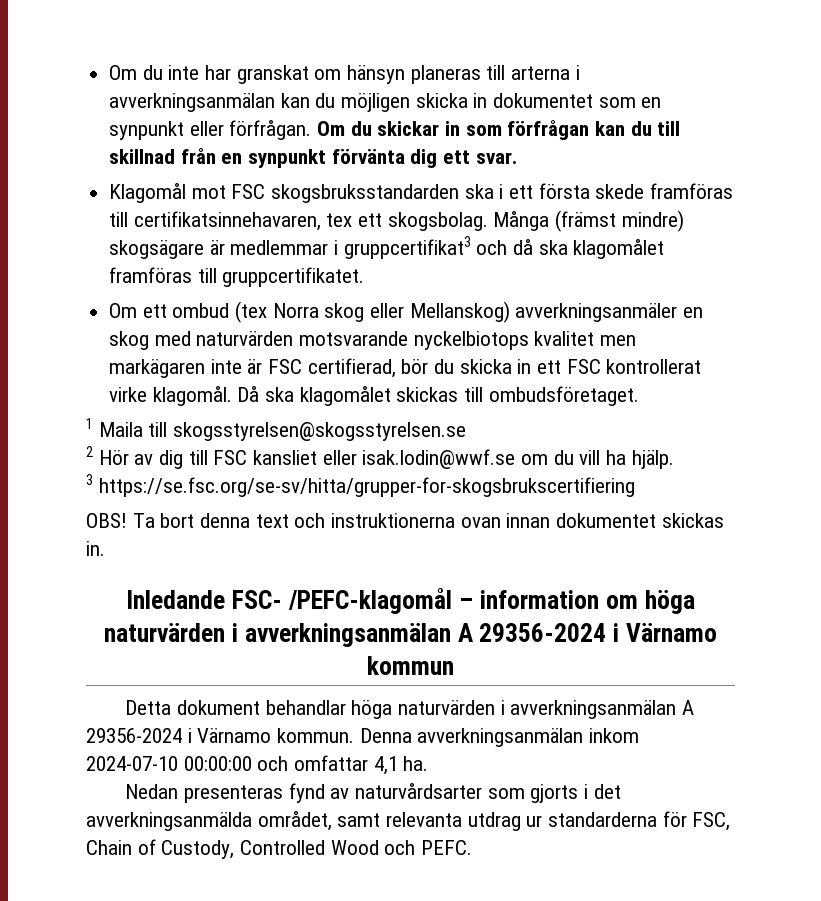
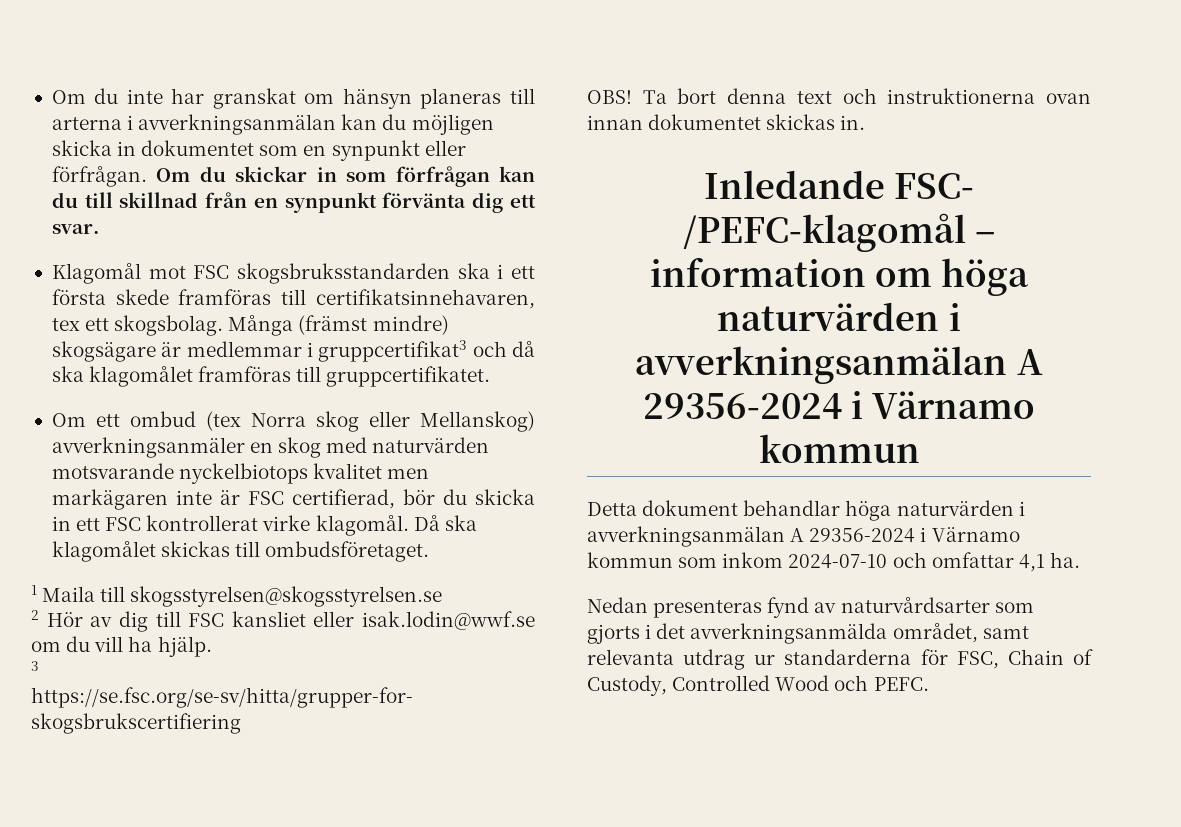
[277,728,584,747] kommun. Denna avverkningsanmälan -> [587,552,718,568] kommun som
[183,756,252,771] 00:00:00 -> (888, 561) none

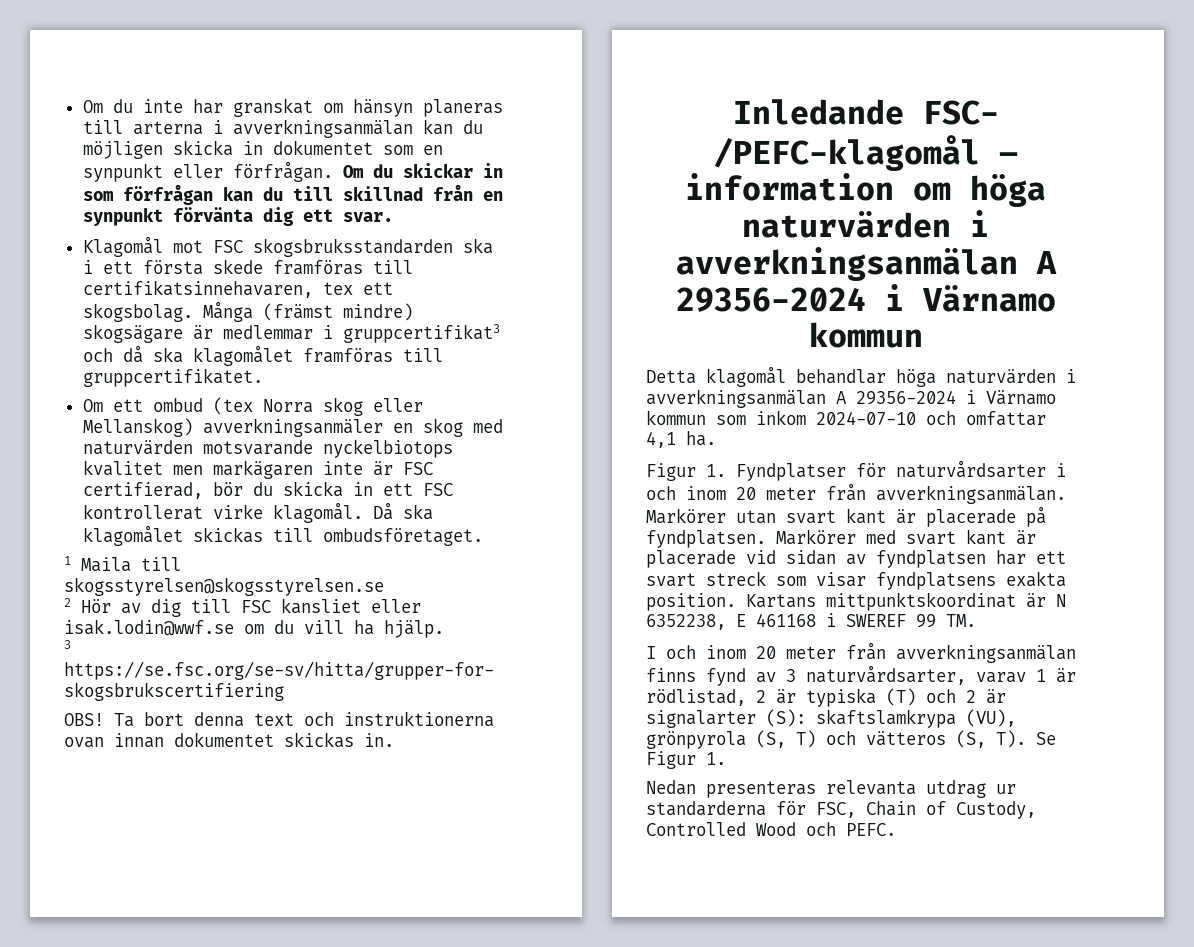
[642,500,739,516] dokument -> [706,366,786,387] klagomål
[587,597,1034,618] [587,623,1029,644] Nedan presenteras fynd av naturvårdsarter som gjorts i det avverkningsanmälda området, samt -> [646,460,1066,481] [646,483,1066,504] [646,506,1046,527] [646,529,1036,548] [646,550,1066,568] [646,571,1066,590] [646,592,1066,611] [646,613,976,630] [646,642,1076,663] [646,665,1076,686] [646,688,1006,707] [646,709,1016,728] [646,730,1056,749] [646,751,726,769] [646,780,816,798] Figur 1. Fyndplatser för naturvårdsarter i och inom 20 meter från avverkningsanmälan. Markörer utan svart kant är placerade på fyndplatsen. Markörer med svart kant är placerade vid sidan av fyndplatsen har ett svart streck som visar fyndplatsens exakta position. Kartans mittpunktskoordinat är N 6352238, E 461168 i SWEREF 99 TM. // I och inom 20 meter från avverkningsanmälan finns fynd av 3 naturvårdsarter, varav 1 är rödlistad, 2 är typiska (T) och 2 är signalarter (S): skaftslamkrypa (VU), grönpyrola (S, T) och vätteros (S, T). Se Figur 1. // Nedan presenteras

